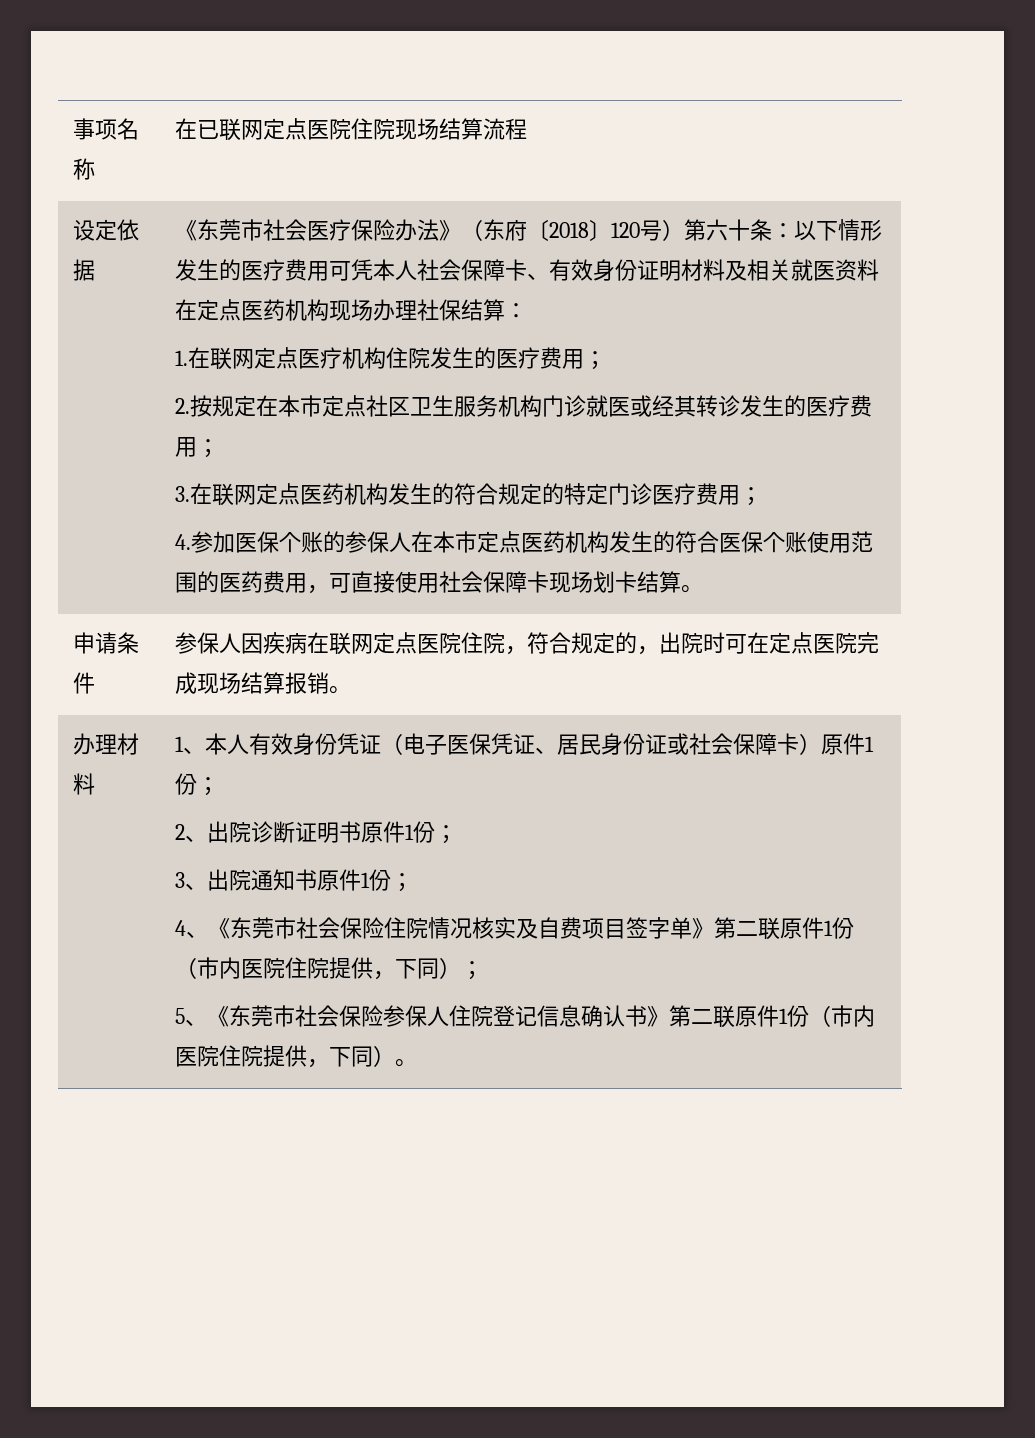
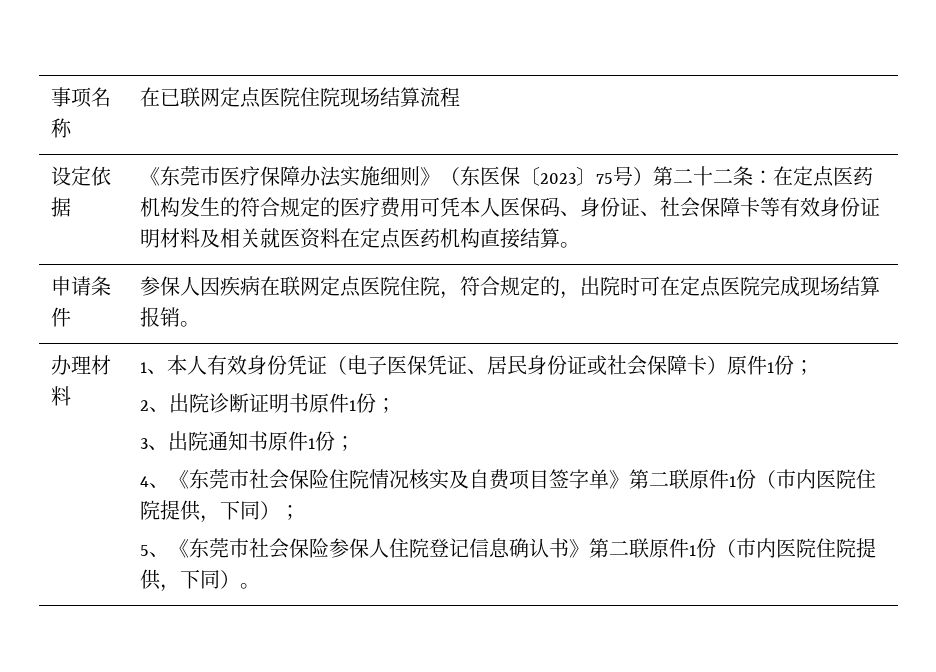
[263,219,883,241] [175,259,550,281] 社会医疗保险办法》（东府〔2018〕120号）第六十条：以下情形发生的医疗费用可凭本人社会保障卡、 -> [220,166,874,187] [140,197,781,218] 医疗保障办法实施细则》（东医保〔2023〕75号）第二十二条：在定点医药机构发生的符合规定的医疗费用可凭本人医保码、身份证、社会保障卡等
[329,299,528,321] [175,347,607,370] [175,395,873,417] [175,437,220,458] [175,483,763,506] [175,531,874,553] [175,571,638,594] 现场办理社保结算： // 1.在联网定点医疗机构住院发生的医疗费用； // 2.按规定在本市定点社区卫生服务机构门诊就医或经其转诊发生的医疗费用； // 3.在联网定点医药机构发生的符合规定的特定门诊医疗费用； // 4.参加医保个账的参保人在本市定点医药机构发生的符合医保个账使用范围的医药费用，可直接使用社会保障卡现场划卡 -> [480,228,521,249] 直接

